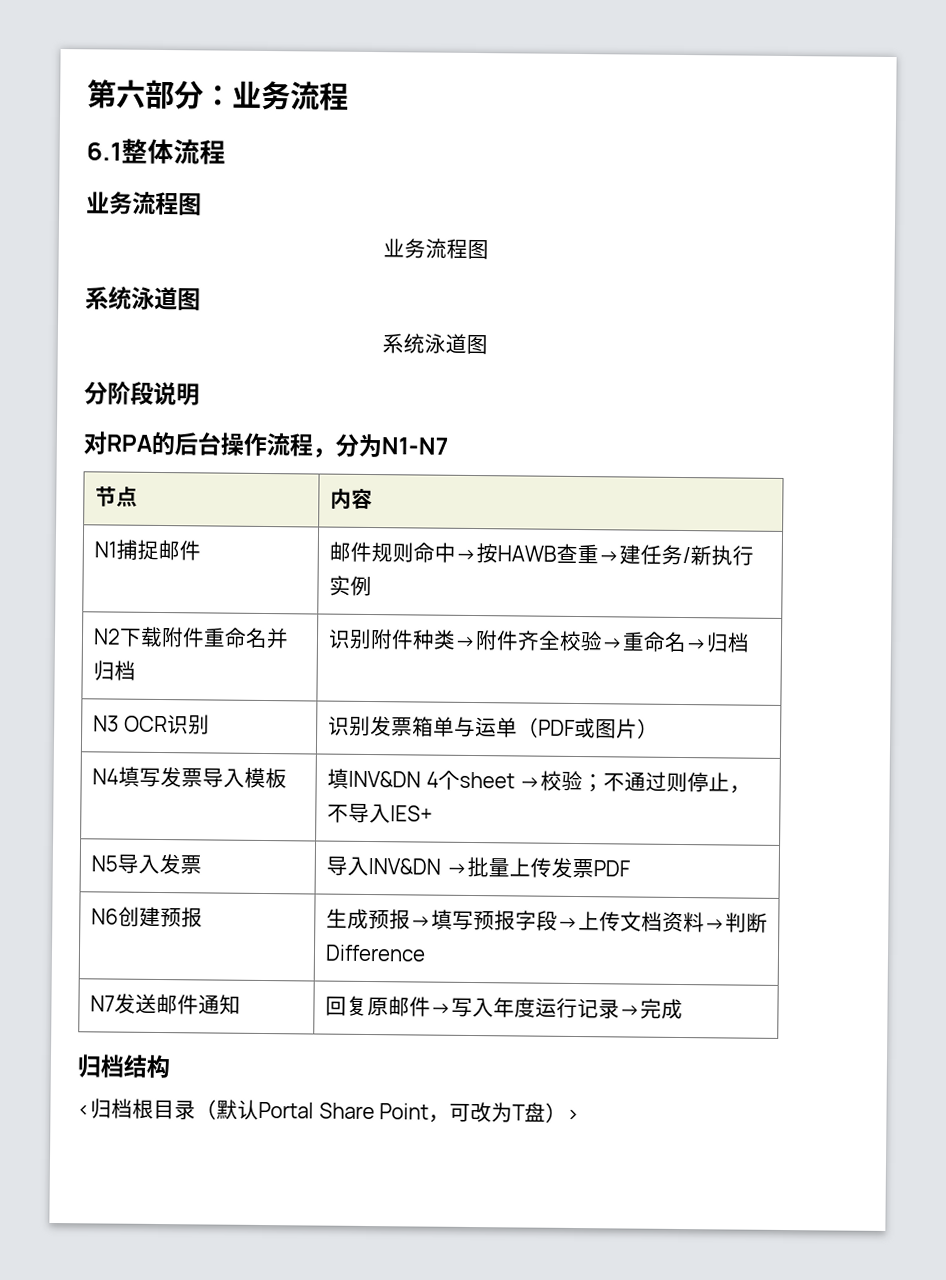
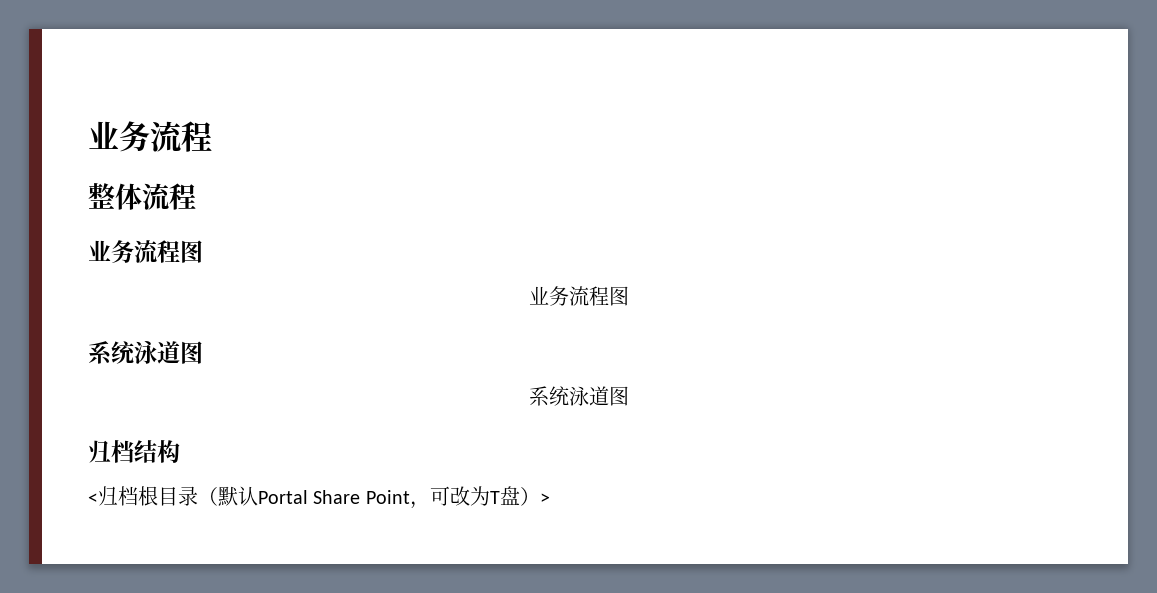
[87,79,233,110] 第六部分： -> (88, 135) none
[86,142,122,161] 6.1 -> (212, 136) none
[84,381,200,406] [83,431,448,458] [94,486,138,507] [329,488,373,510] [93,539,201,561] [328,541,754,566] [328,575,372,597] [92,626,289,649] [92,660,136,681] [327,628,750,653] [92,714,210,735] [327,715,659,739] [91,766,287,789] [326,768,752,794] [326,803,433,824] [90,853,202,875] [325,856,630,879] [90,906,203,928] [325,908,768,933] [324,944,426,962] [89,993,241,1015] [324,995,683,1020] // 分阶段说明 // 对RPA的后台操作流程，分为N1-N7 // 节点 | 内容 // N1捕捉邮件 | 邮件规则命中→按HAWB查重→建任务/新执行实例 // N2下载附件重命名并归档 | 识别附件种类→附件齐全校验→重命名→归档 // N3 OCR识别 | 识别发票箱单与运单（PDF或图片） // N4填写发票导入模板 | 填INV&DN 4个sheet →校验；不通过则停止，不导入IES+ // N5导入发票 | 导入INV&DN →批量上传发票PDF // N6创建预报 | 生成预报→填写预报字段→上传文档资料→判断Difference // N7发送邮件通知 | 回复原邮件→写入年度运行记录→完成 -> (629, 396) none

